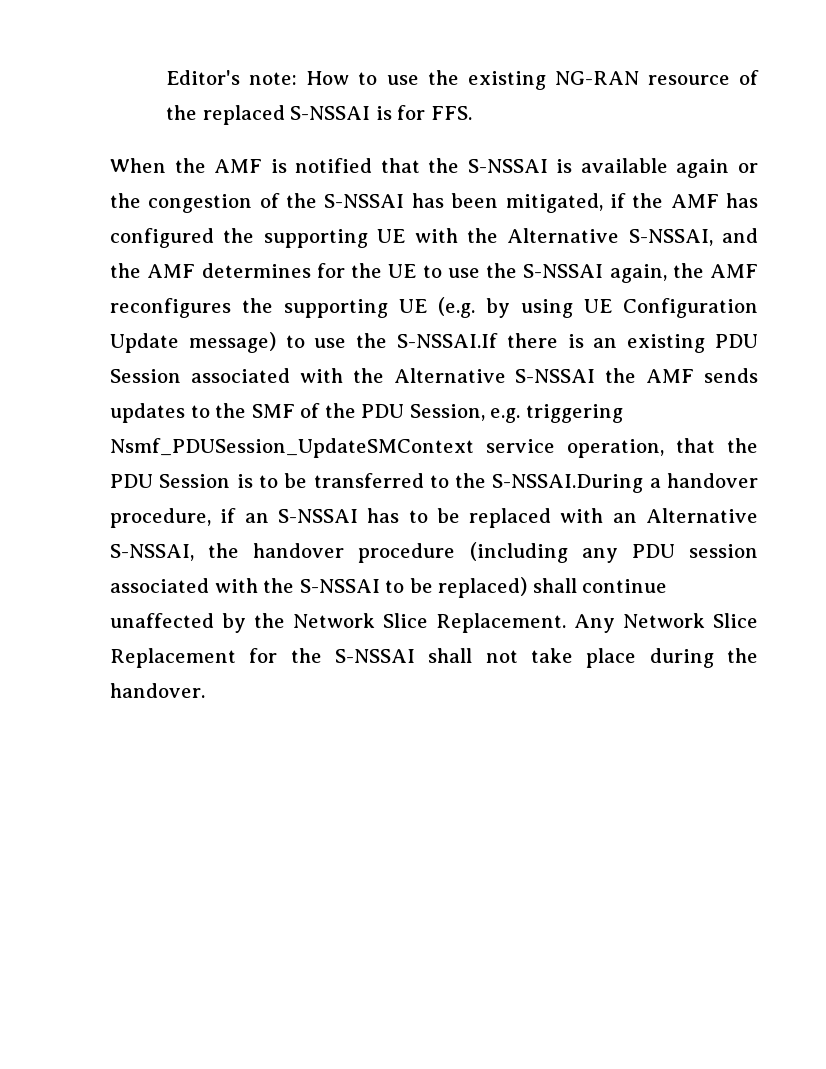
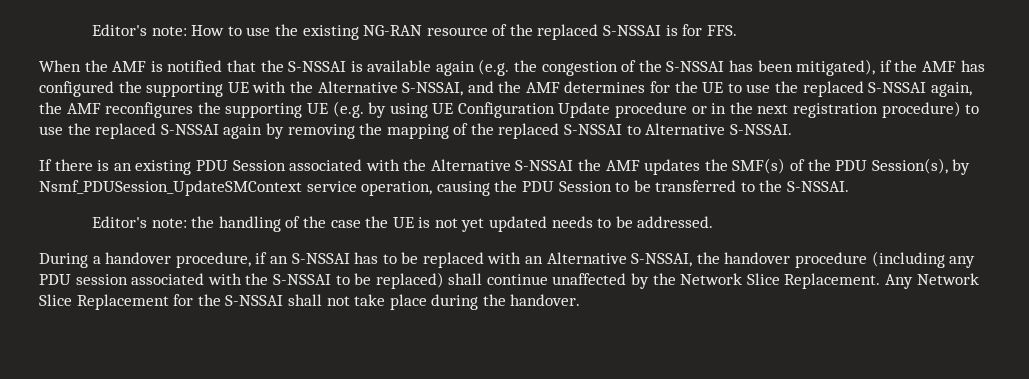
[738,163,758,173] or -> [478,59,510,76] (e.g.
[505,193,603,213] mitigated, -> [796,59,876,76] mitigated),
(517, 270) none -> [802,81,864,97] replaced
[188,332,499,353] message) to use the S-NSSAI.If -> [615,101,980,118] [39,123,792,139] [39,159,52,171] procedure or in the next registration procedure) to use the replaced S-NSSAI again by removing the mapping of the replaced S-NSSAI to Alternative S-NSSAI. // If
[704,368,758,383] [110,403,623,423] sends updates to the SMF of the PDU Session, e.g. triggering -> [644,158,971,175] updates the SMF(s) of the PDU Session(s), by
[676,438,715,453] that -> [436,181,490,196] causing
[236,474,253,488] is -> (612, 186) none
[492,474,644,493] S-NSSAI.During -> [787,181,850,192] [91,216,714,232] [39,253,88,268] S-NSSAI. // Editor's note: the handling of the case the UE is not yet updated needs to be addressed. // During

